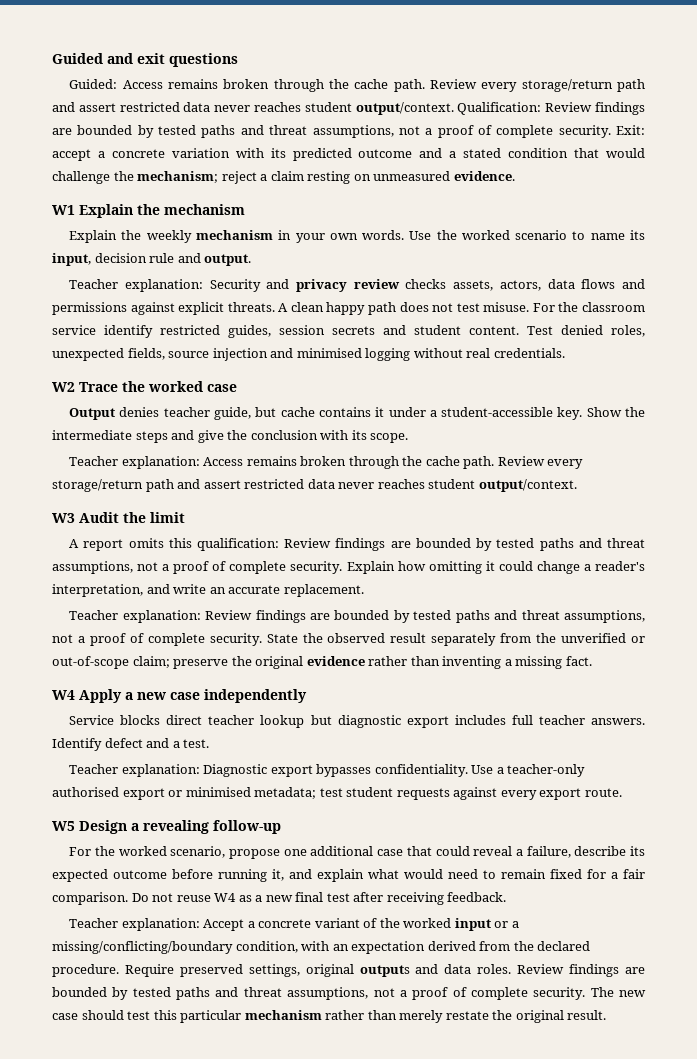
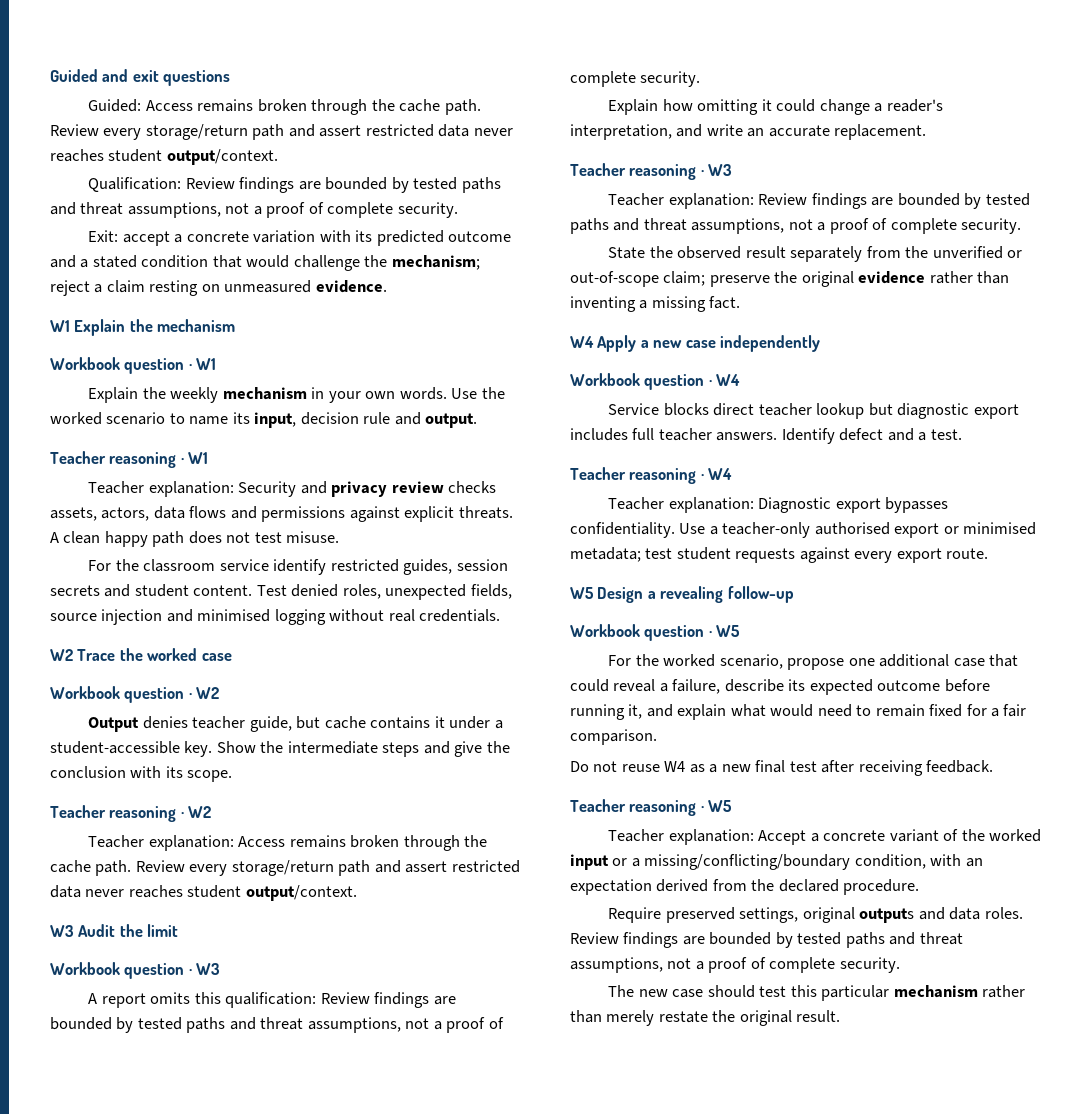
(454, 108) none -> (278, 157) //
(611, 131) none -> (458, 210) //
(245, 209) none -> [50,357,217,374] // Workbook question · W1
(252, 260) none -> [50,451,209,468] // Teacher reasoning · W1
(530, 307) none -> (340, 537) //
(237, 388) none -> [50,686,220,703] // Workbook question · W2
(409, 438) none -> [50,805,212,822] // Teacher reasoning · W2
(185, 517) none -> [50,962,221,979] // Workbook question · W3
(343, 567) none -> (701, 79) //
(364, 590) none -> [570,163,733,180] // Teacher reasoning · W3
(262, 639) none -> (1022, 226) //
(307, 696) none -> [570,373,741,390] // Workbook question · W4
(210, 743) none -> [570,467,733,484] // Teacher reasoning · W4
(281, 827) none -> [570,624,741,641] // Workbook question · W5
(128, 898) none -> (657, 737) //
(507, 897) none -> [570,799,733,816] // Teacher reasoning · W5
(119, 970) none -> (920, 887) //
(586, 993) none -> (900, 965) //

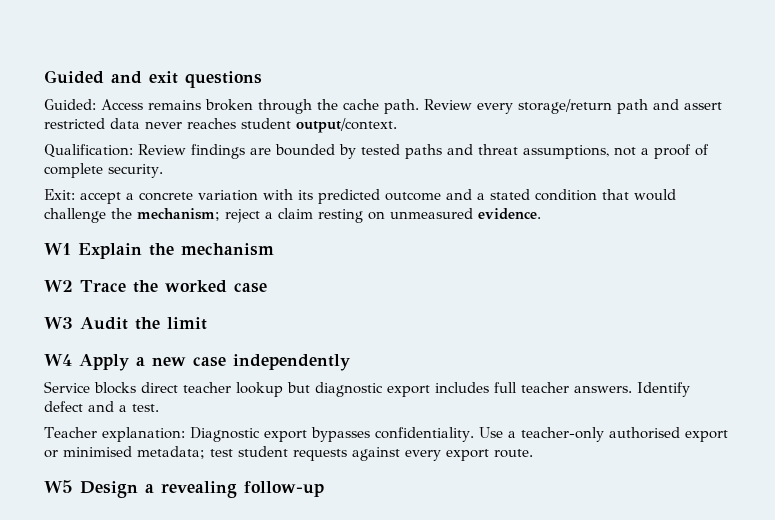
[50,357,217,374] [88,387,505,403] [50,412,478,428] [50,451,209,468] [88,481,497,497] [50,506,513,522] [50,531,340,547] [88,559,508,575] [50,584,512,600] [50,609,501,625] // Workbook question · W1 // Explain the weekly mechanism in your own words. Use the worked scenario to name its input, decision rule and output. // Teacher reasoning · W1 // Teacher explanation: Security and privacy review checks assets, actors, data flows and permissions against explicit threats. A clean happy path does not test misuse. // For the classroom service identify restricted guides, session secrets and student content. Test denied roles, unexpected fields, source injection and minimised logging without real credentials. -> (274, 249) none
[50,686,220,703] [88,716,503,732] [50,741,510,757] [50,766,233,782] [50,805,212,822] [88,835,488,851] [50,860,520,876] [50,885,357,901] [50,924,179,937] [50,962,221,979] [88,992,456,1008] [50,1017,504,1033] [570,71,701,87] [608,99,943,115] [570,124,927,140] [570,163,733,180] [608,193,1030,209] [570,218,1022,234] [608,246,1023,262] [570,271,1010,287] [570,296,741,312] Workbook question · W2 // Output denies teacher guide, but cache contains it under a student-accessible key. Show the intermediate steps and give the conclusion with its scope. // Teacher reasoning · W2 // Teacher explanation: Access remains broken through the cache path. Review every storage/return path and assert restricted data never reaches student output/context. // W3 Audit the limit // Workbook question · W3 // A report omits this qualification: Review findings are bounded by tested paths and threat assumptions, not a proof of complete security. // Explain how omitting it could change a reader's interpretation, and write an accurate replacement. // Teacher reasoning · W3 // Teacher explanation: Review findings are bounded by tested paths and threat assumptions, not a proof of complete security. // State the observed result separately from the unverified or out-of-scope claim; preserve the original evidence rather than inventing a missing fact. -> [44,317,207,330] W3 Audit the limit
[570,373,741,390] // Workbook question · W4 -> (350, 362) none
[570,467,733,484] // Teacher reasoning · W4 -> (159, 408) none
[570,624,741,641] [608,654,1019,670] [570,679,990,695] [570,704,1027,720] [570,729,657,745] [570,760,994,776] [570,799,733,816] [608,829,1042,845] [570,854,983,870] [570,879,920,895] [608,907,1023,923] [570,932,963,948] [570,957,900,973] [608,985,1026,1001] [570,1010,841,1026] // Workbook question · W5 // For the worked scenario, propose one additional case that could reveal a failure, describe its expected outcome before running it, and explain what would need to remain fixed for a fair comparison. // Do not reuse W4 as a new final test after receiving feedback. // Teacher reasoning · W5 // Teacher explanation: Accept a concrete variant of the worked input or a missing/conflicting/boundary condition, with an expectation derived from the declared procedure. // Require preserved settings, original outputs and data roles. Review findings are bounded by tested paths and threat assumptions, not a proof of complete security. // The new case should test this particular mechanism rather than merely restate the original result. -> (324, 489) none

